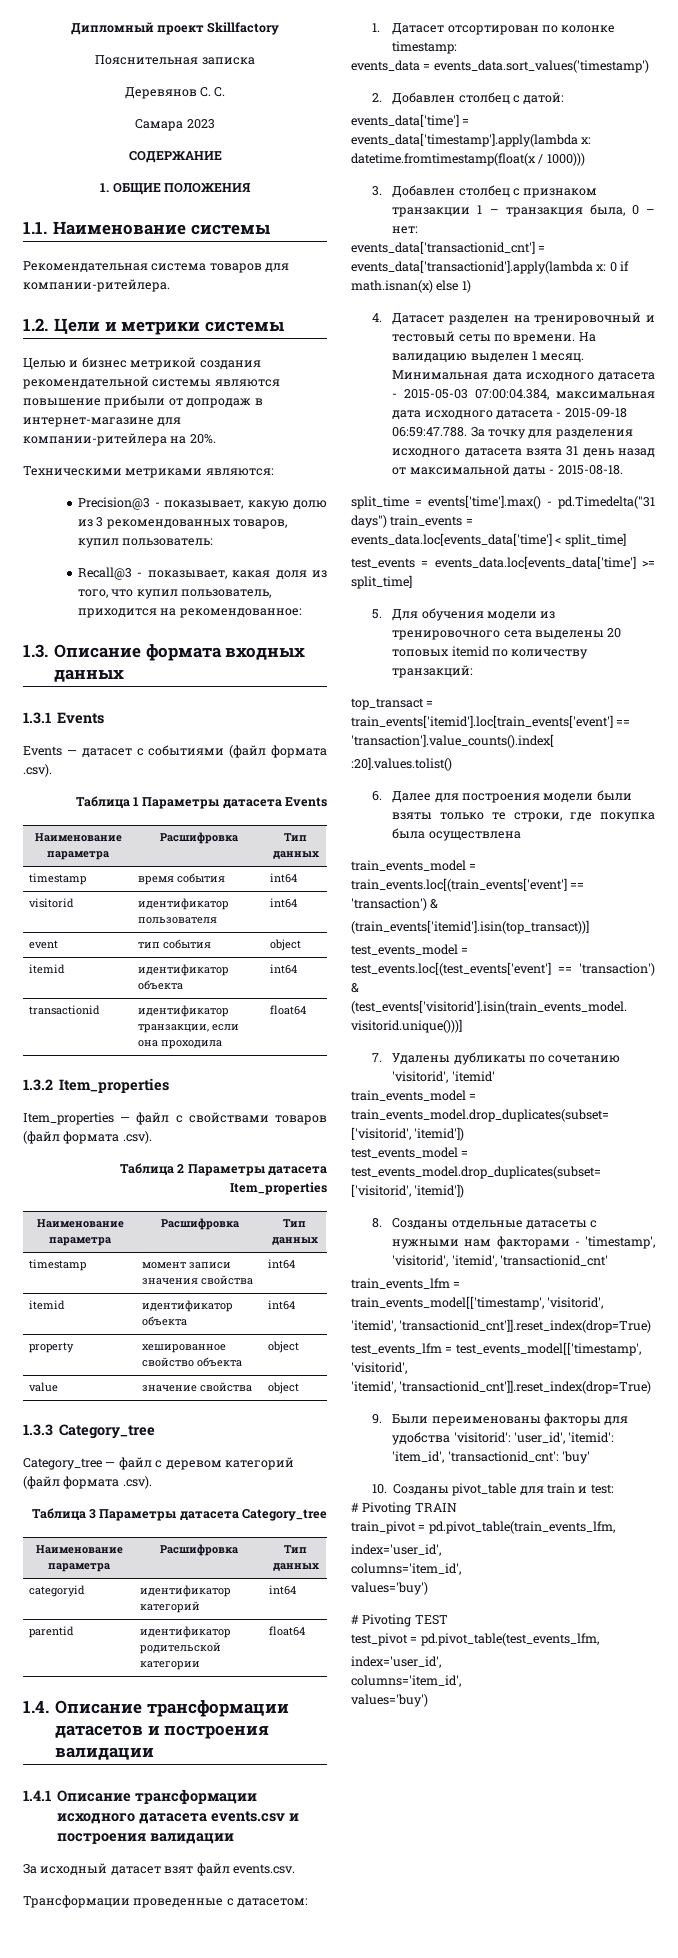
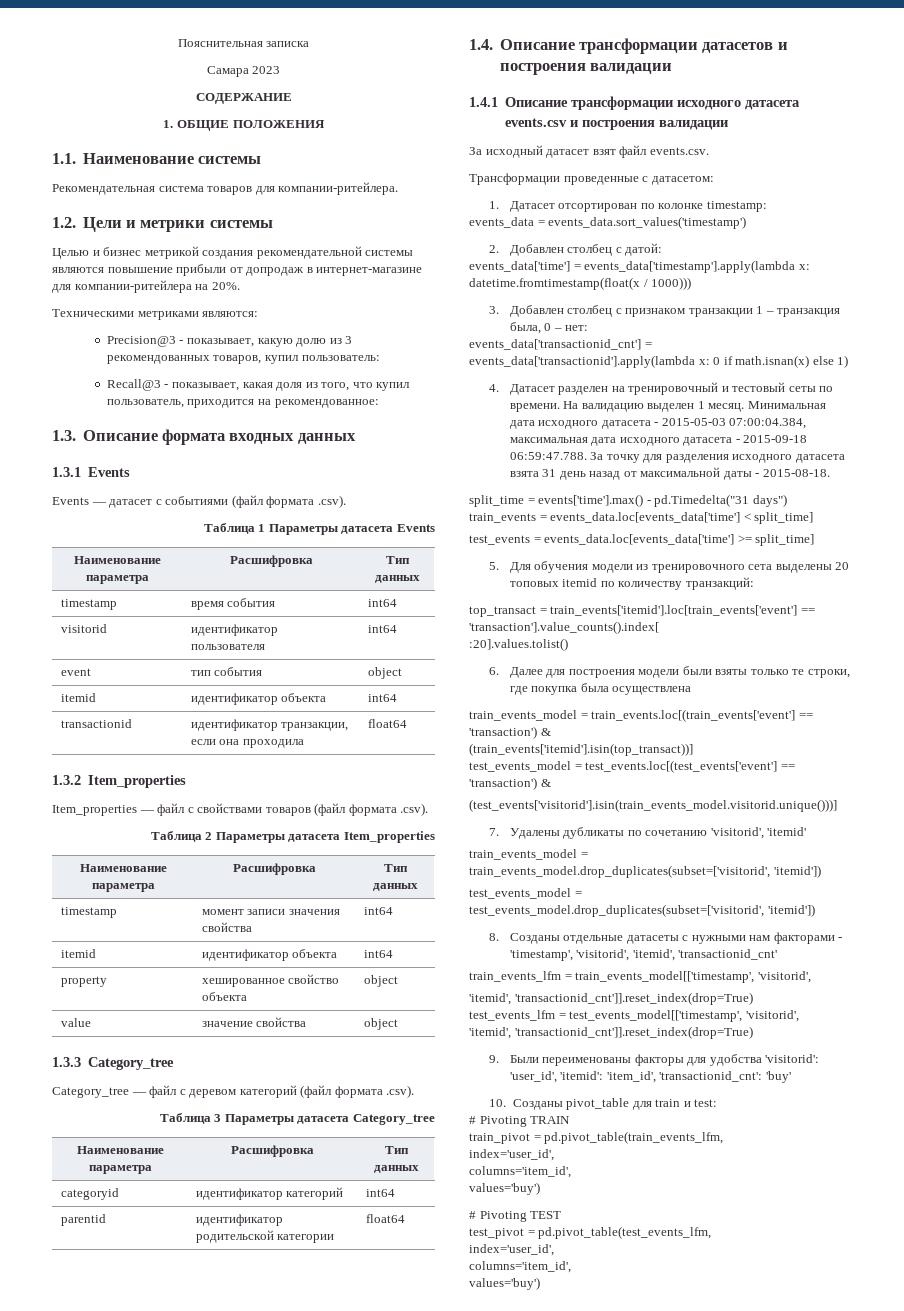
[70,22,280,35] Дипломный проект Skillfactory // -> (177, 43) none
[124,87,226,99] // Деревянов С. С. -> (310, 44) none

